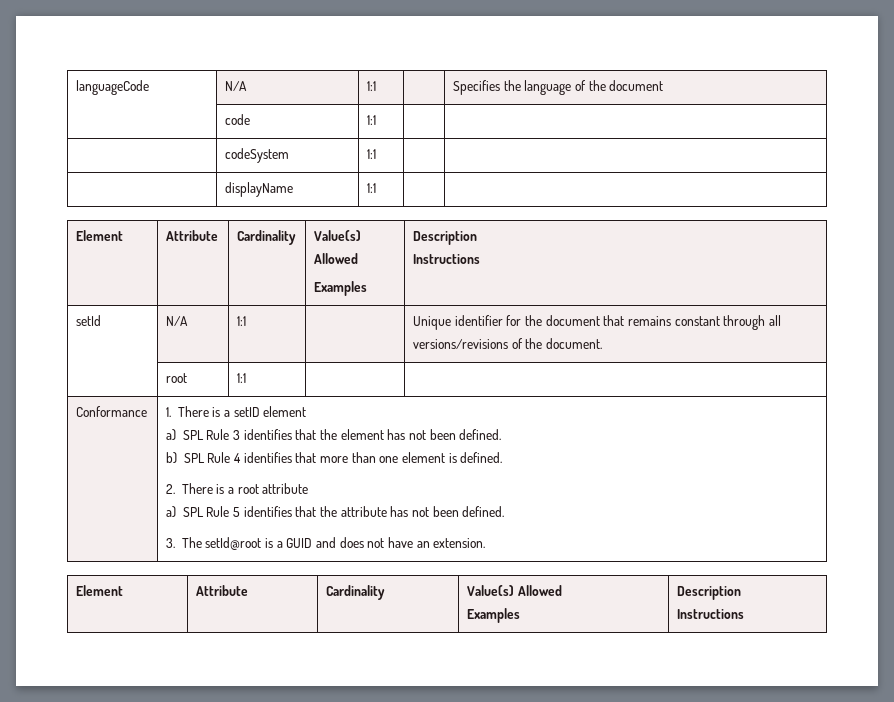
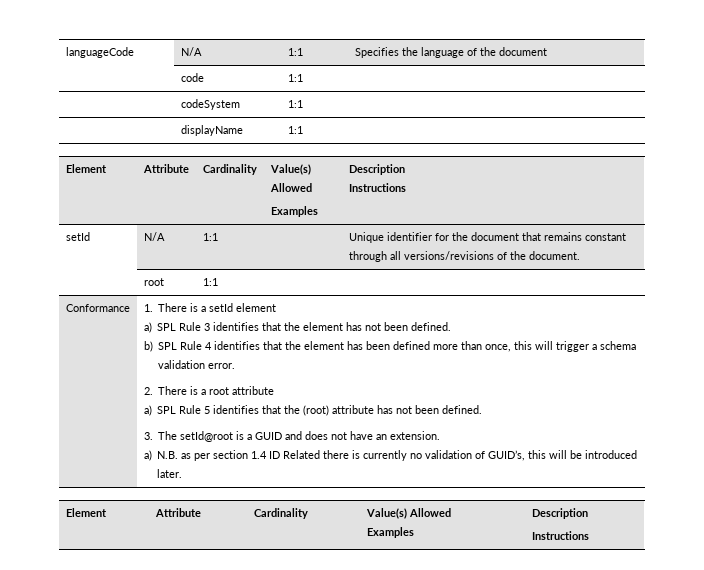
[233,407,260,417] setID -> [209,303,234,312] setId
[319,452,503,463] more than one element is defined. -> [285,341,637,352] [158,360,236,369] the element has been defined more than once, this will trigger a schema validation error.
(337, 511) none -> [303,405,330,416] (root)
(486, 543) none -> [143,450,638,461] [157,469,183,478] // a) N.B. as per section 1.4 ID Related there is currently no validation of GUID’s, this will be introduced later.

